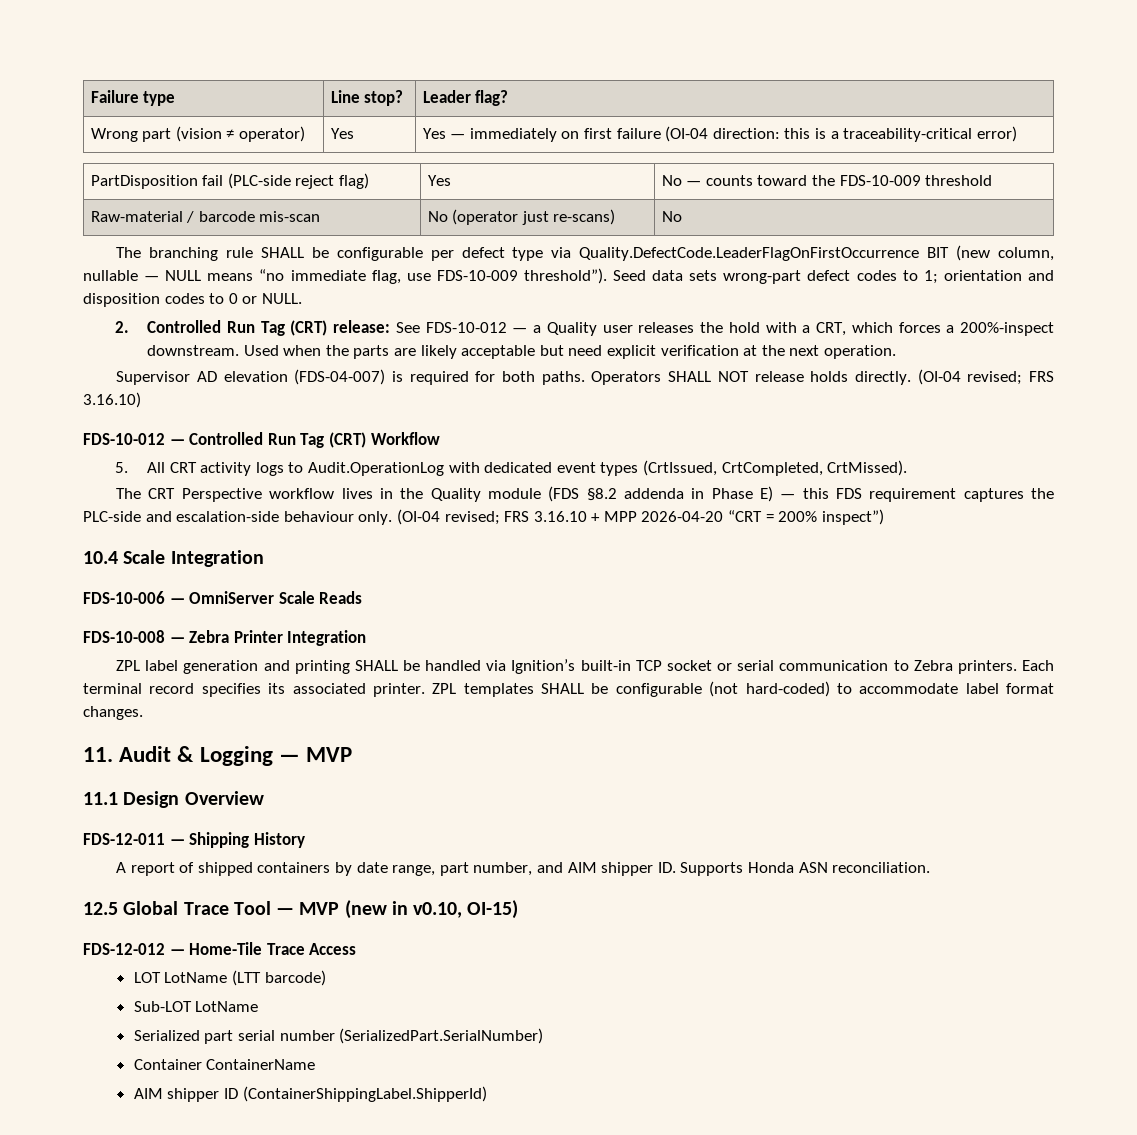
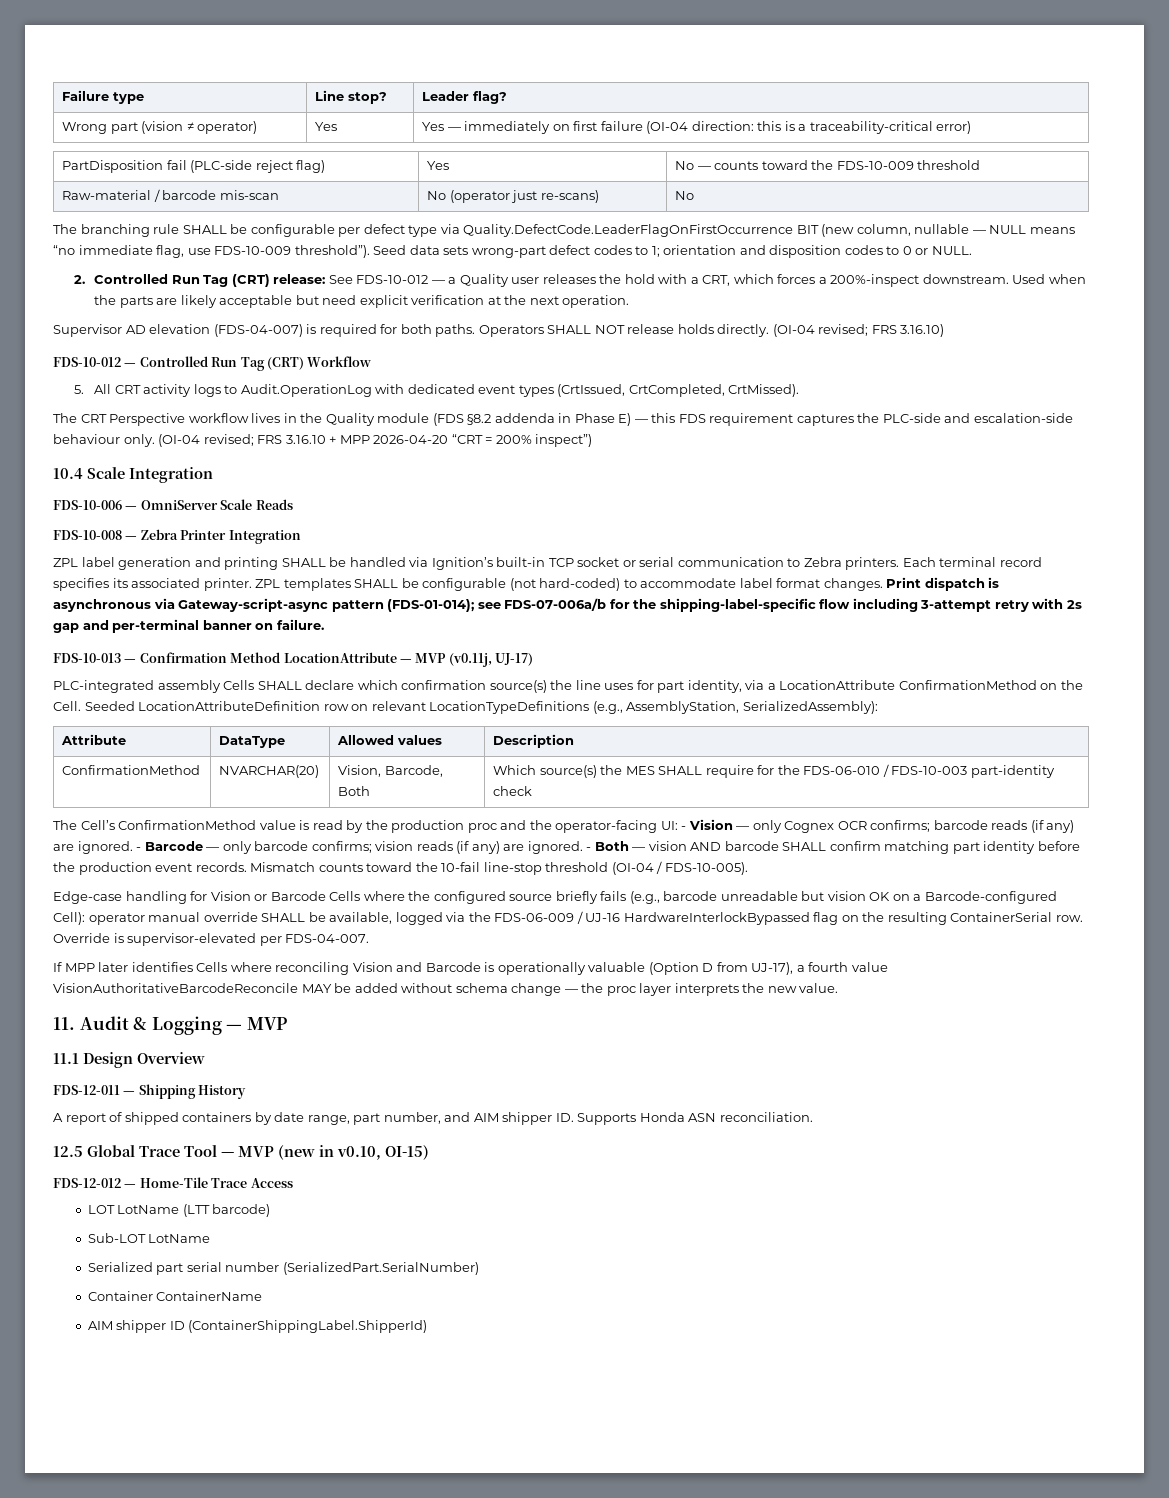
(143, 713) none -> [886,577,1000,591] [53,598,1082,612] [53,619,324,633] [53,652,533,667] [53,680,1083,693] [53,701,878,714] [61,734,127,745] [219,736,286,748] [337,735,443,745] [493,734,575,748] [62,765,201,775] [219,765,320,778] [338,765,443,777] [338,786,371,796] [493,764,1055,778] [493,786,533,796] [53,819,1075,833] [53,841,1080,854] [53,861,748,875] [53,891,1057,904] [53,911,1083,925] [53,933,370,946] [53,962,888,975] [53,983,839,996] Print dispatch is asynchronous via Gateway-script-async pattern (FDS-01-014); see FDS-07-006a/b for the shipping-label-specific flow including 3-attempt retry with 2s gap and per-terminal banner on failure. // FDS-10-013 — Confirmation Method LocationAttribute — MVP (v0.11j, UJ-17) // PLC-integrated assembly Cells SHALL declare which confirmation source(s) the line uses for part identity, via a LocationAttribute ConfirmationMethod on the Cell. Seeded LocationAttributeDefinition row on relevant LocationTypeDefinitions (e.g., AssemblyStation, SerializedAssembly): // Attribute | DataType | Allowed values | Description // ConfirmationMethod | NVARCHAR(20) | Vision, Barcode, Both | Which source(s) the MES SHALL require for the FDS-06-010 / FDS-10-003 part-identity check // The Cell’s ConfirmationMethod value is read by the production proc and the operator-facing UI: - Vision — only Cognex OCR confirms; barcode reads (if any) are ignored. - Barcode — only barcode confirms; vision reads (if any) are ignored. - Both — vision AND barcode SHALL confirm matching part identity before the production event records. Mismatch counts toward the 10-fail line-stop threshold (OI-04 / FDS-10-005). // Edge-case handling for Vision or Barcode Cells where the configured source briefly fails (e.g., barcode unreadable but vision OK on a Barcode-configured Cell): operator manual override SHALL be available, logged via the FDS-06-009 / UJ-16 HardwareInterlockBypassed flag on the resulting ContainerSerial row. Override is supervisor-elevated per FDS-04-007. // If MPP later identifies Cells where reconciling Vision and Barcode is operationally valuable (Option D from UJ-17), a fourth value VisionAuthoritativeBarcodeReconcile MAY be added without schema change — the proc layer interprets the new value.

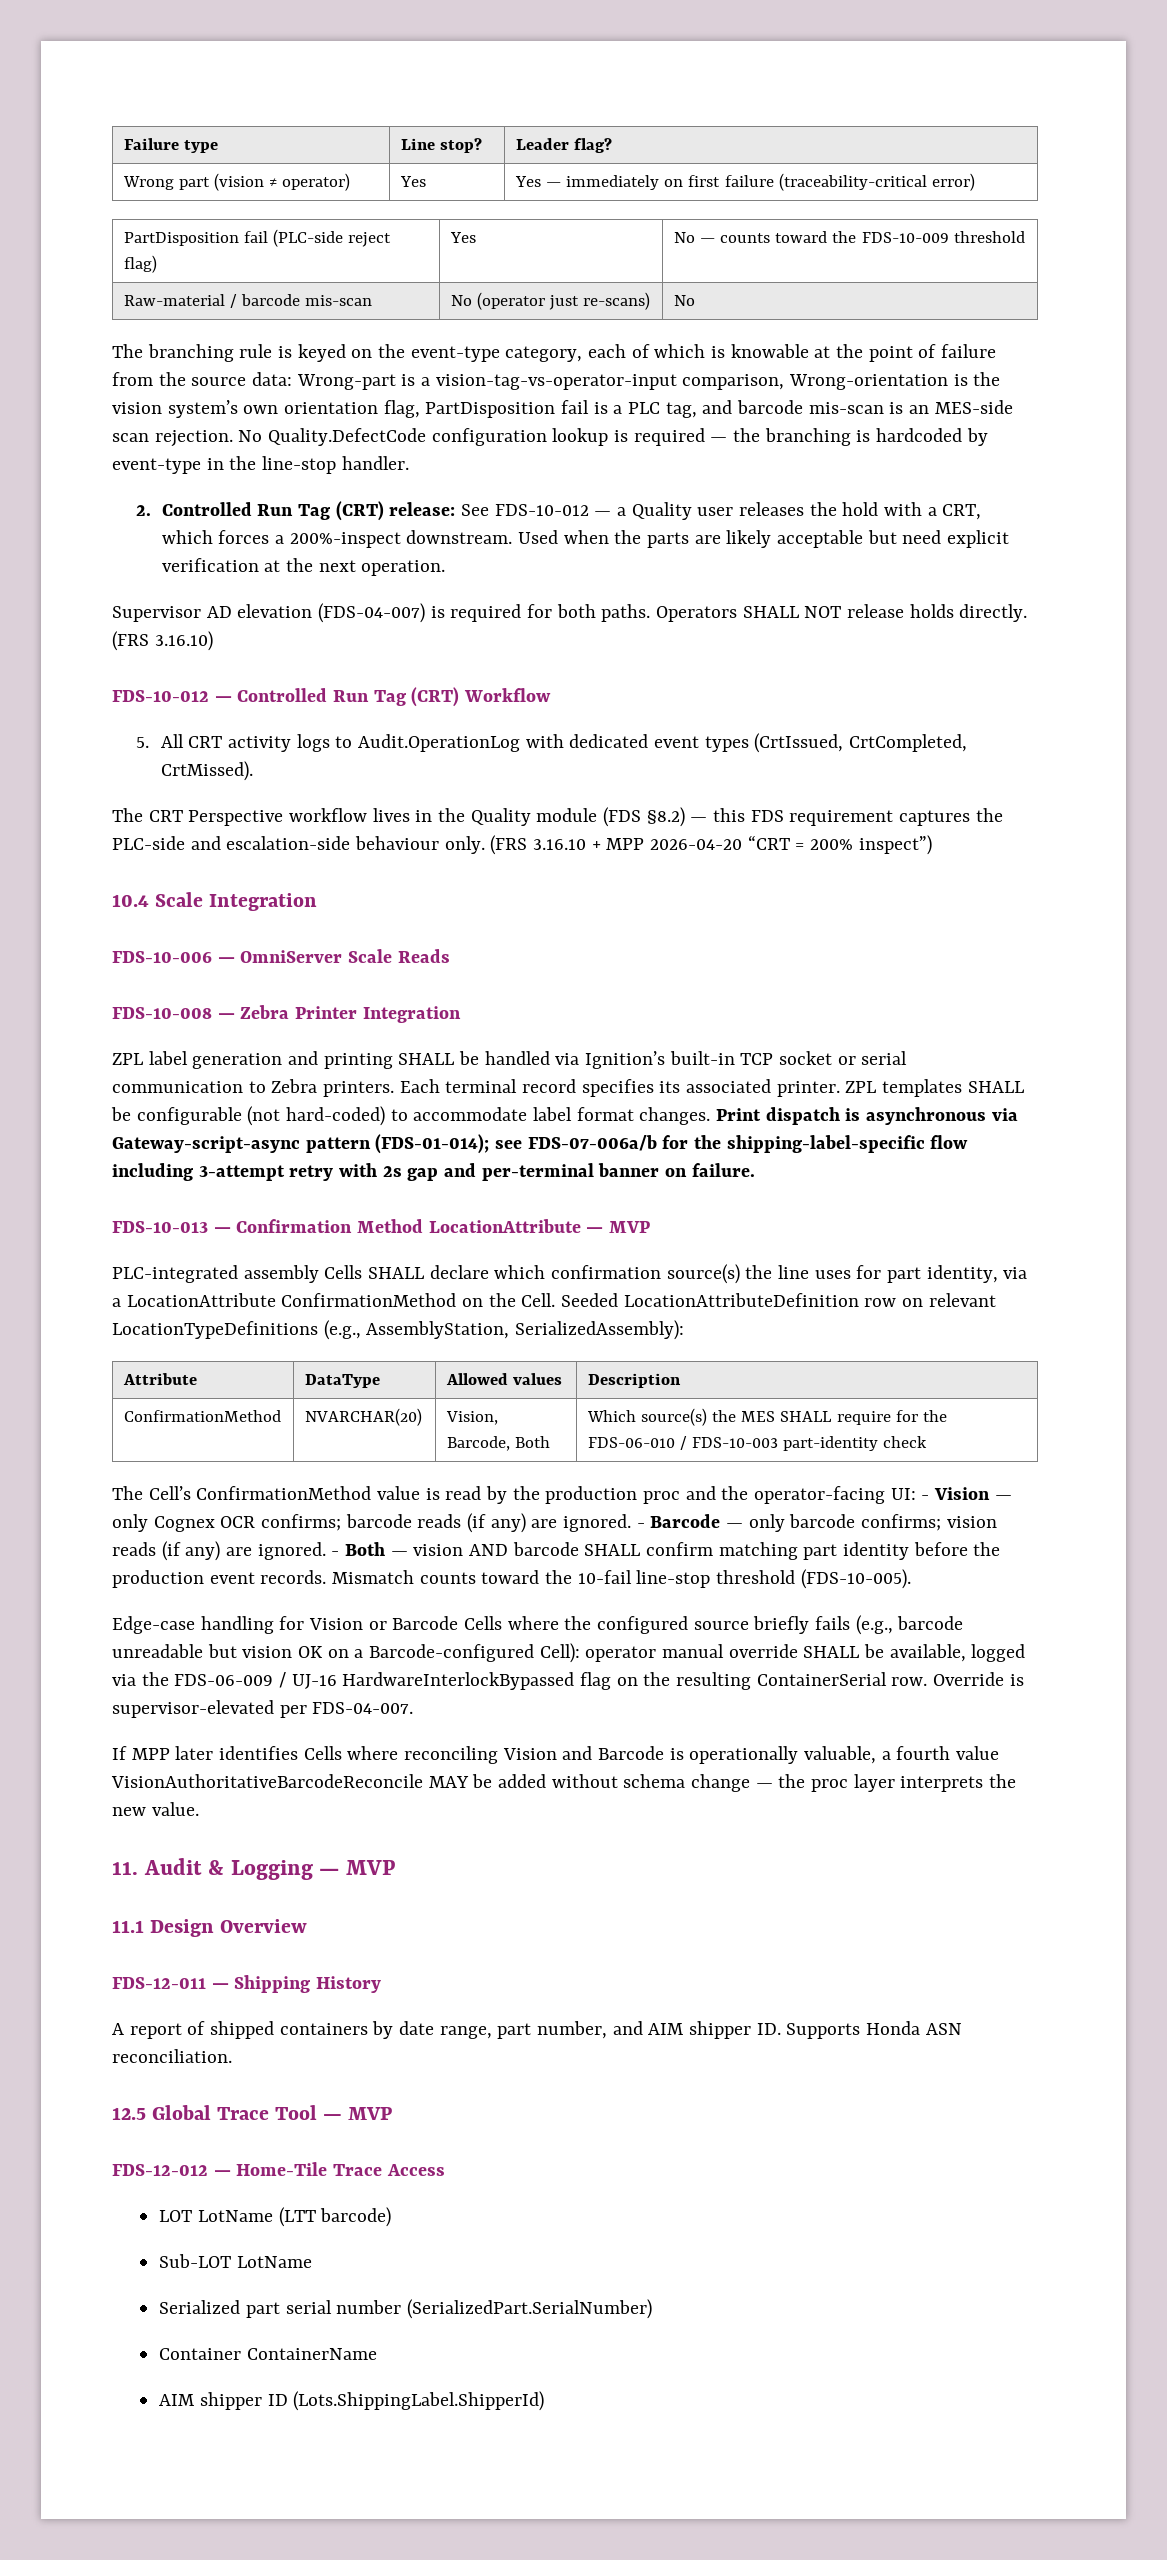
[646,121,933,134] (OI-04 direction: this is a traceability-critical -> [778,173,927,191] (traceability-critical
[182,224,1075,237] [53,245,972,258] SHALL be configurable per defect type via Quality.DefectCode.LeaderFlagOnFirstOccurrence BIT (new column, nullable — NULL means “no immediate flag, use FDS-10-009 threshold”). Seed data sets wrong-part defect codes to 1; orientation and disposition codes to 0 or NULL. -> [278,344,997,362] [112,372,1001,390] [112,400,1013,418] [112,428,988,447] [112,456,409,474] is keyed on the event-type category, each of which is knowable at the point of failure from the source data: Wrong-part is a vision-tag-vs-operator-input comparison, Wrong-orientation is the vision system’s own orientation flag, PartDisposition fail is a PLC tag, and barcode mis-scan is an MES-side scan rejection. No Quality.DefectCode configuration lookup is required — the branching is hardcoded by event-type in the line-stop handler.
[772,324,897,337] (OI-04 revised; FRS -> [112,631,149,651] (FRS
[467,413,632,426] §8.2 addenda in Phase E) -> [646,807,685,827] §8.2)
[158,434,283,447] (OI-04 revised; FRS -> [490,835,528,855] (FRS
[448,653,533,667] (v0.11j, UJ-17) -> (651, 1227) none
[611,861,748,875] (OI-04 / FDS-10-005). -> [800,1569,911,1589] (FDS-10-005).
[588,962,794,975] valuable (Option D from UJ-17), -> [804,1746,877,1764] valuable,
[278,1145,429,1160] (new in v0.10, OI-15) -> (393, 2113) none
[188,1320,428,1333] (ContainerShippingLabel.ShipperId) -> [293,2391,545,2411] (Lots.ShippingLabel.ShipperId)

